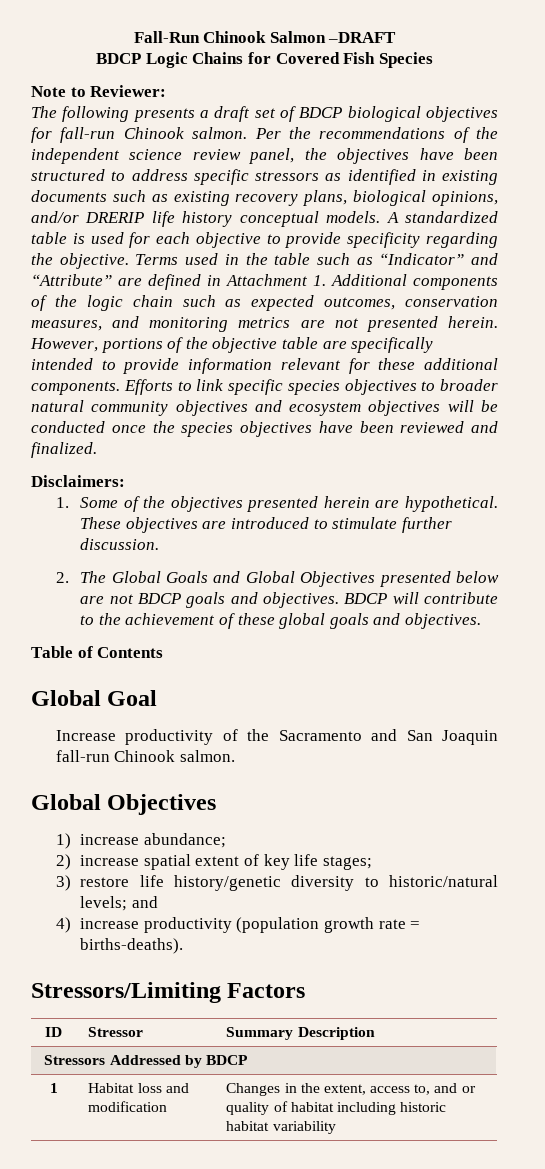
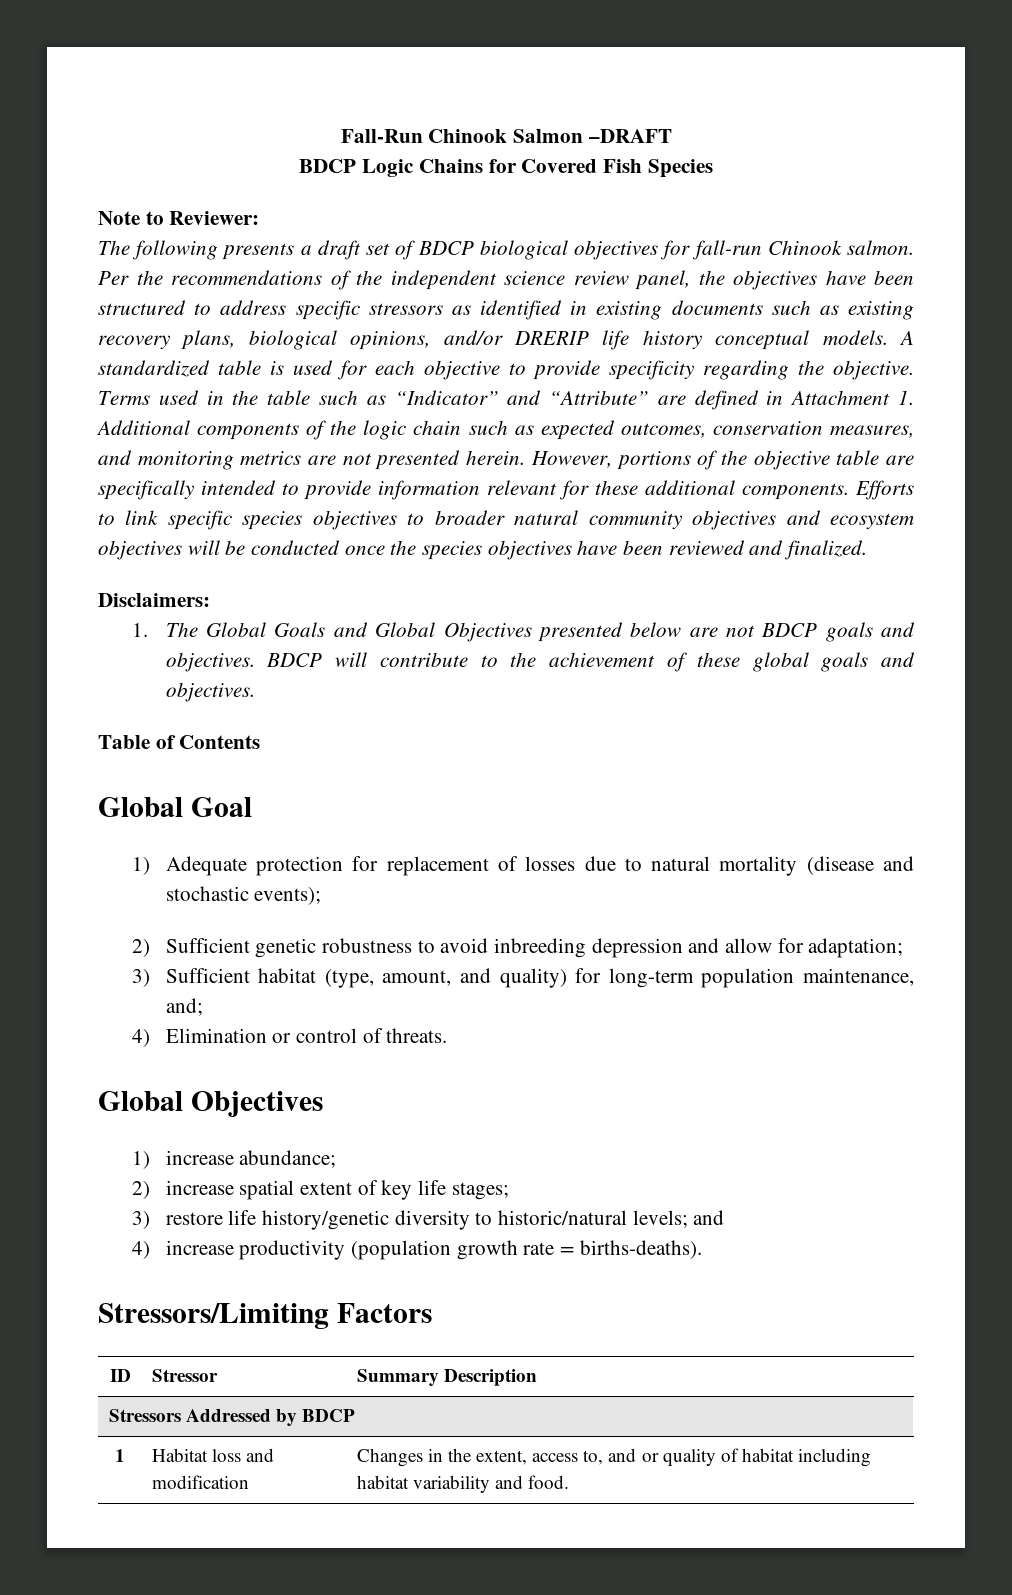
[80,496,498,512] [80,517,452,533] [80,538,160,550] [55,572,69,583] Some of the objectives presented herein are hypothetical. These objectives are introduced to stimulate further discussion. // 2. -> (148, 630) none
[55,729,499,745] [55,750,235,762] Increase productivity of the Sacramento and San Joaquin fall-run Chinook salmon. -> [131,856,914,876] [165,886,322,905] [131,938,904,958] [131,968,914,988] [165,998,203,1016] [131,1028,448,1047] 1) Adequate protection for replacement of losses due to natural mortality (disease and stochastic events); // 2) Sufficient genetic robustness to avoid inbreeding depression and allow for adaptation; // 3) Sufficient habitat (type, amount, and quality) for long-term population maintenance, and; // 4) Elimination or control of threats.
[400,1102,447,1112] historic -> (872, 1457) none
(336, 1127) none -> [494,1475,570,1489] and food.

